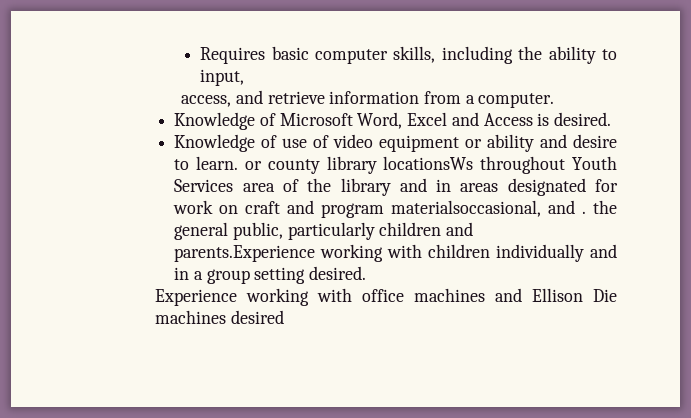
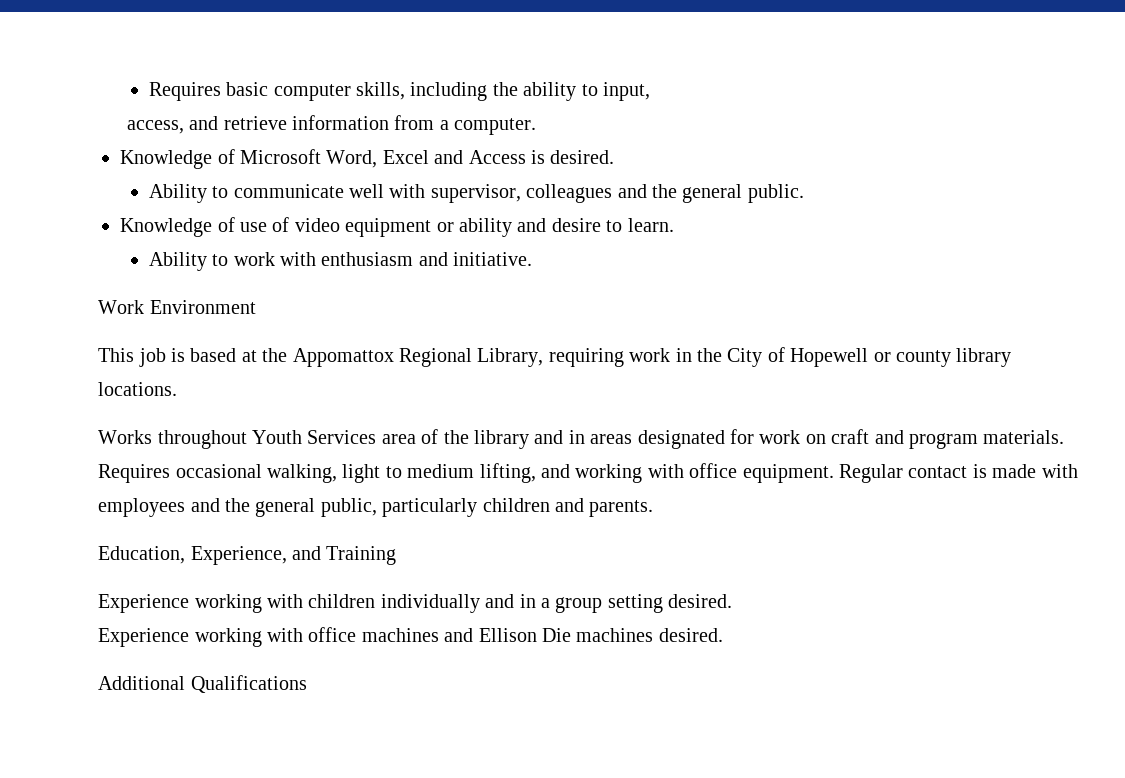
(612, 119) none -> [148,184,804,203] // Ability to communicate well with supervisor, colleagues and the general public.
(239, 163) none -> [148,252,533,271] [98,300,256,314] [98,347,869,367] // Ability to work with enthusiasm and initiative. // Work Environment // This job is based at the Appomattox Regional Library, requiring work in the City of Hopewell
[383,156,474,170] locationsWs -> [98,382,178,396] [98,430,153,444] locations. // Works
[391,200,587,217] materialsoccasional, and . -> [983,430,1065,444] [98,463,1078,483] [98,498,220,517] materials. Requires occasional walking, light to medium lifting, and working with office equipment. Regular contact is made with employees and
[174,245,316,262] parents.Experience -> [589,500,654,517] [98,546,397,565] [98,594,190,613] parents. // Education, Experience, and Training // Experience
[230,310,284,324] desired -> [658,628,723,642] [98,675,307,693] desired. // Additional Qualifications

